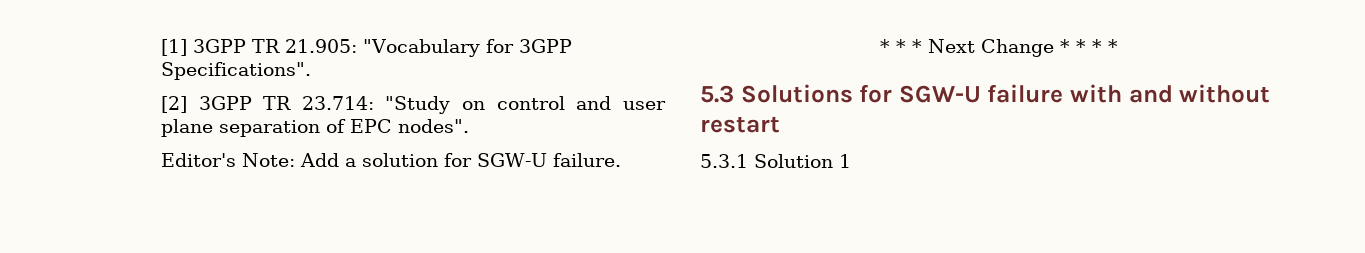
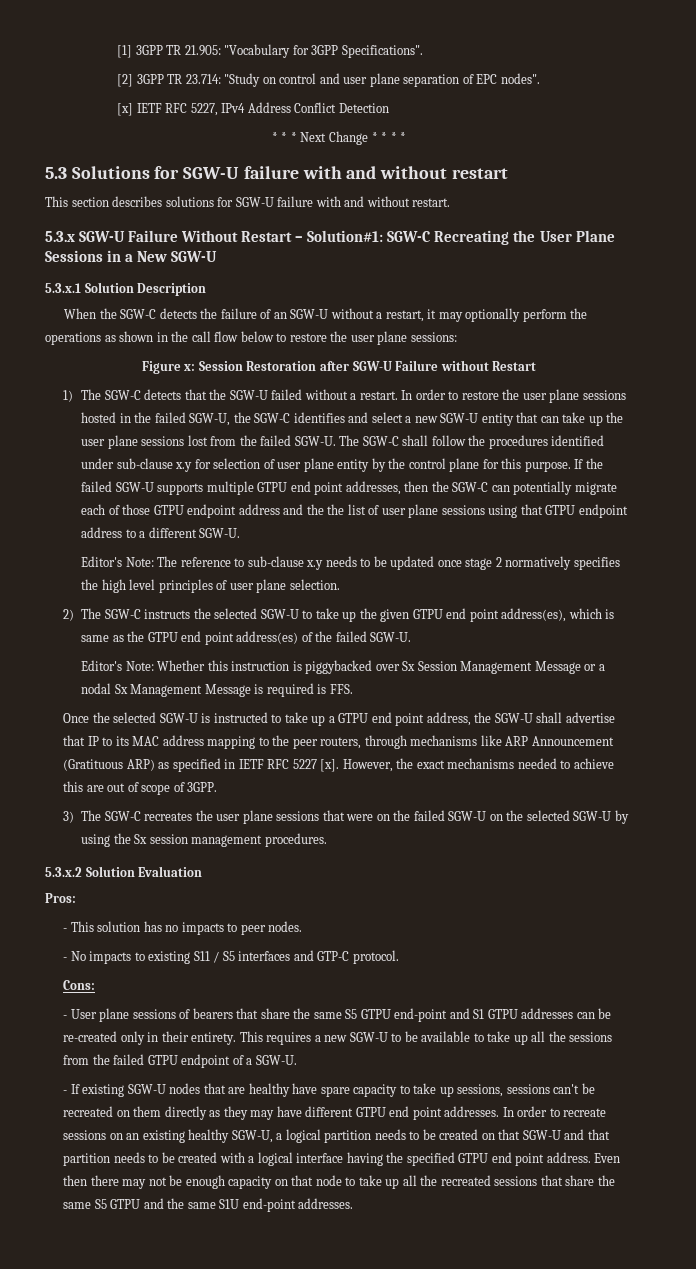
[160,153,621,167] Editor's Note: Add a solution for SGW-U failure. -> [117,102,389,116] [x] IETF RFC 5227, IPv4 Address Conflict Detection
[700,154,851,168] 5.3.1 Solution 1 -> [45,196,451,207] [45,230,615,245] [45,250,218,262] [45,282,207,296] [64,308,588,322] [45,331,457,345] [141,360,537,374] [63,389,626,403] [81,412,624,426] [81,435,605,449] [81,458,603,472] [81,481,617,495] [81,504,628,518] [81,527,241,538] [81,556,620,570] [81,579,340,593] [63,608,615,622] [81,631,412,645] [81,660,605,674] [81,683,353,697] [63,712,615,726] [63,735,614,749] [63,758,614,772] [63,781,218,795] [63,810,629,824] [81,833,327,847] [45,866,203,877] [45,893,76,903] [63,921,303,935] [63,950,399,964] [63,980,96,990] [63,1008,612,1022] [63,1031,613,1045] [63,1054,297,1068] [63,1083,595,1097] [63,1106,607,1120] [63,1129,610,1143] [63,1152,621,1166] [63,1175,615,1189] [63,1198,354,1212] This section describes solutions for SGW-U failure with and without restart. // 5.3.x SGW-U Failure Without Restart – Solution#1: SGW-C Recreating the User Plane Sessions in a New SGW-U // 5.3.x.1 Solution Description // When the SGW-C detects the failure of an SGW-U without a restart, it may optionally perform the operations as shown in the call flow below to restore the user plane sessions: // Figure x: Session Restoration after SGW-U Failure without Restart // 1) The SGW-C detects that the SGW-U failed without a restart. In order to restore the user plane sessions hosted in the failed SGW-U, the SGW-C identifies and select a new SGW-U entity that can take up the user plane sessions lost from the failed SGW-U. The SGW-C shall follow the procedures identified under sub-clause x.y for selection of user plane entity by the control plane for this purpose. If the failed SGW-U supports multiple GTPU end point addresses, then the SGW-C can potentially migrate each of those GTPU endpoint address and the the list of user plane sessions using that GTPU endpoint address to a different SGW-U. // Editor's Note: The reference to sub-clause x.y needs to be updated once stage 2 normatively specifies the high level principles of user plane selection. // 2) The SGW-C instructs the selected SGW-U to take up the given GTPU end point address(es), which is same as the GTPU end point address(es) of the failed SGW-U. // Editor's Note: Whether this instruction is piggybacked over Sx Session Management Message or a nodal Sx Management Message is required is FFS. // Once the selected SGW-U is instructed to take up a GTPU end point address, the SGW-U shall advertise that IP to its MAC address mapping to the peer routers, through mechanisms like ARP Announcement (Gratituous ARP) as specified in IETF RFC 5227 [x]. However, the exact mechanisms needed to achieve this are out of scope of 3GPP. // 3) The SGW-C recreates the user plane sessions that were on the failed SGW-U on the selected SGW-U by using the Sx session management procedures. // 5.3.x.2 Solution Evaluation // Pros: // - This solution has no impacts to peer nodes. // - No impacts to existing S11 / S5 interfaces and GTP-C protocol. // Cons: // - User plane sessions of bearers that share the same S5 GTPU end-point and S1 GTPU addresses can be re-created only in their entirety. This requires a new SGW-U to be available to take up all the sessions from the failed GTPU endpoint of a SGW-U. // - If existing SGW-U nodes that are healthy have spare capacity to take up sessions, sessions can't be recreated on them directly as they may have different GTPU end point addresses. In order to recreate sessions on an existing healthy SGW-U, a logical partition needs to be created on that SGW-U and that partition needs to be created with a logical interface having the specified GTPU end point address. Even then there may not be enough capacity on that node to take up all the recreated sessions that share the same S5 GTPU and the same S1U end-point addresses.

